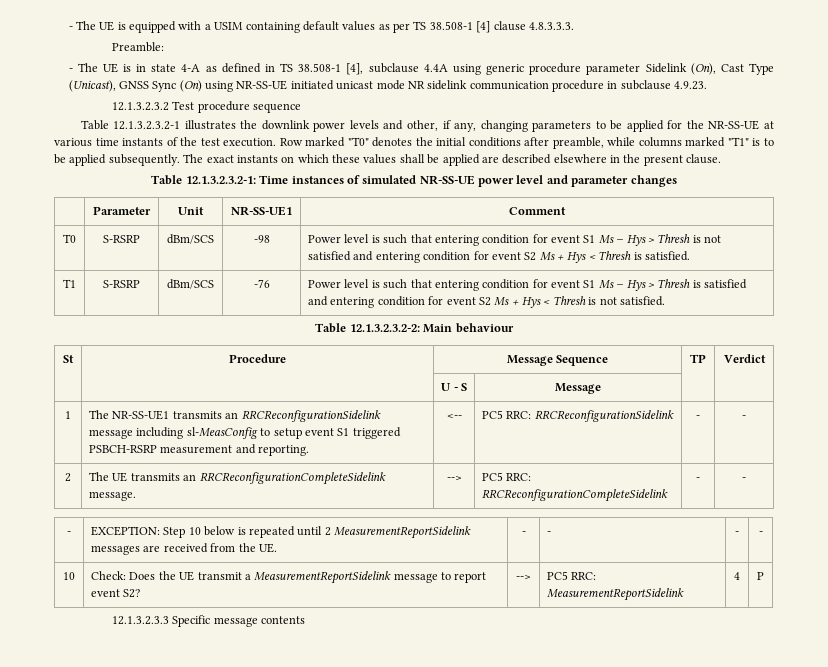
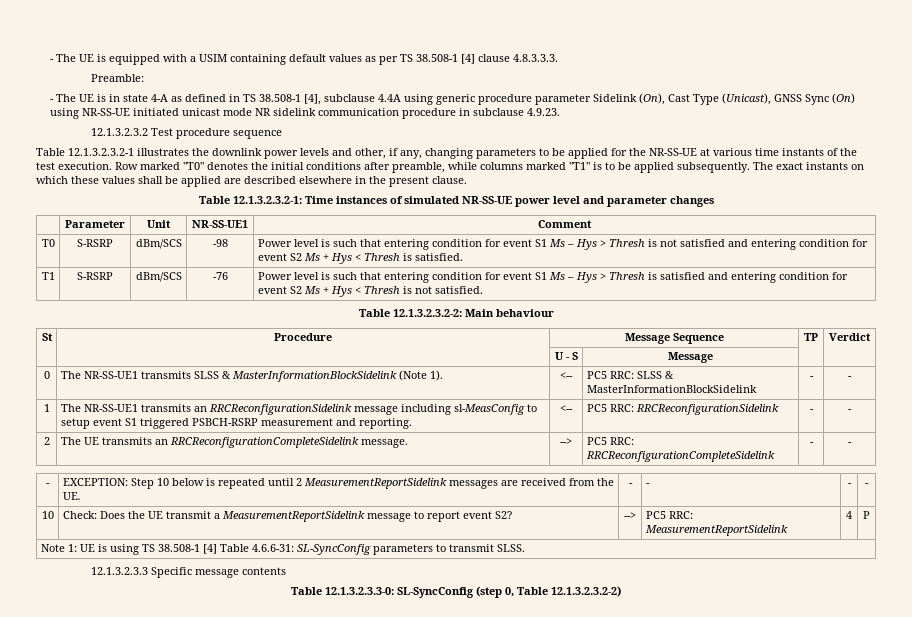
(601, 388) none -> [43,371,50,379] [60,370,443,382] [560,372,573,379] [586,371,674,379] [586,385,757,393] [809,376,814,379] [848,376,852,379] // 0 | The NR-SS-UE1 transmits SLSS & MasterInformationBlockSidelink (Note 1). | <-- | PC5 RRC: SLSS & MasterInformationBlockSidelink | - | -
[112,615,306,627] // 12.1.3.2.3.3 Specific message contents -> [40,544,525,555] [90,567,286,578] [291,586,621,598] // Note 1: UE is using TS 38.508-1 [4] Table 4.6.6-31: SL-SyncConfig parameters to transmit SLSS. // 12.1.3.2.3.3 Specific message contents // Table 12.1.3.2.3.3-0: SL-SyncConfig (step 0, Table 12.1.3.2.3.2-2)

